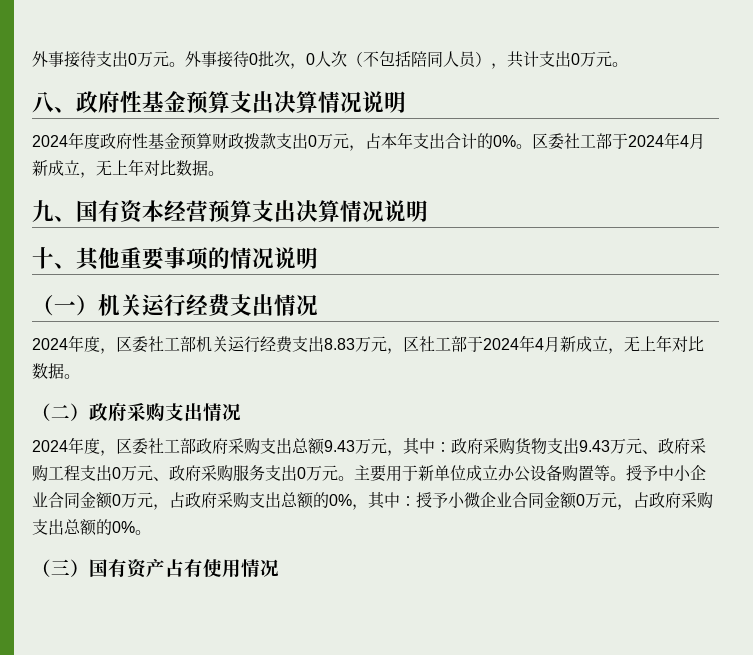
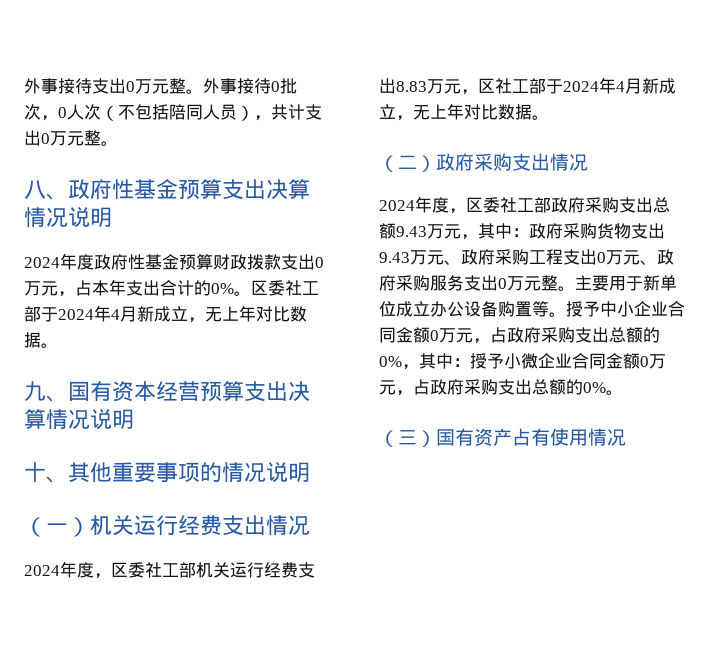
(169, 59) none -> [169,78,186,94] 整
(612, 59) none -> [84,130,101,146] 整
(338, 473) none -> [541,275,558,291] 整

